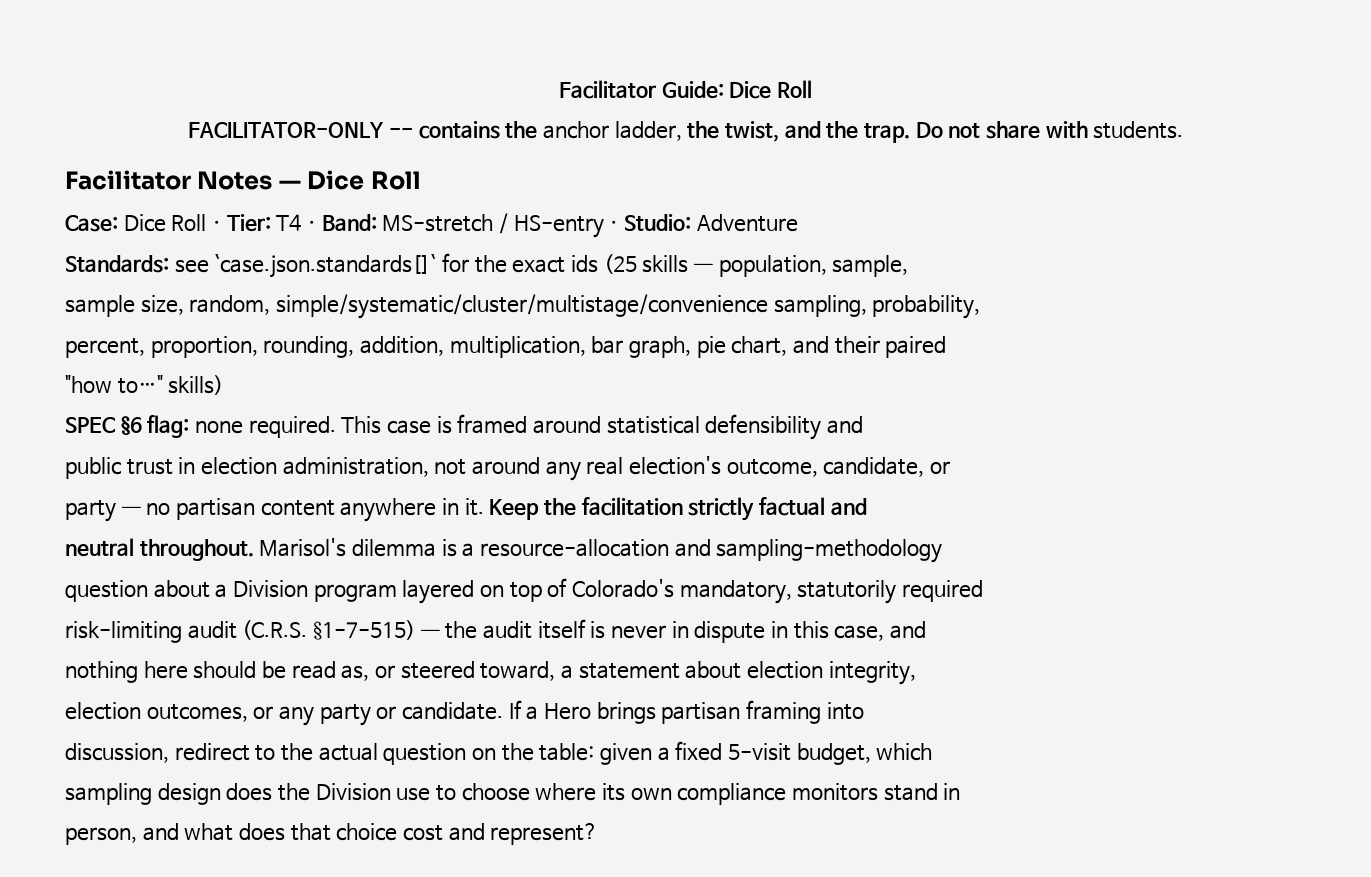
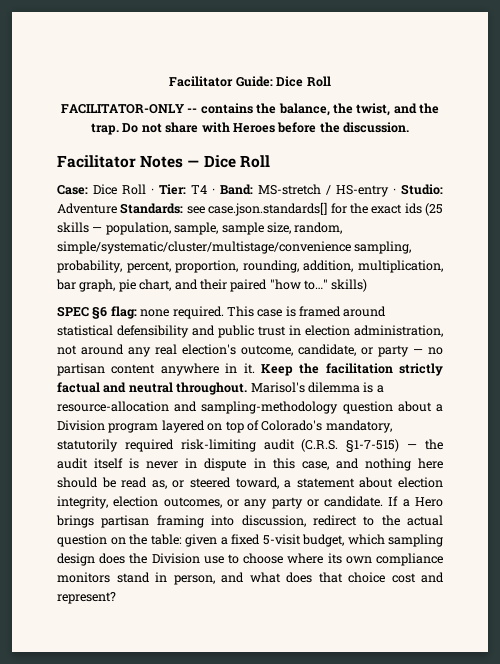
[543,121,682,141] anchor ladder, -> [278,103,330,116] balance,
[1093,121,1184,139] students. -> [232,122,409,133] Heroes before the discussion.
(798, 223) // -> (117, 208) none
[214,254,437,278] `case.json.standards[]` -> [208,202,328,216] case.json.standards[]
(909, 266) // -> (219, 228) none
(981, 307) // -> (122, 266) none
(947, 347) // -> (268, 285) none
(863, 425) // -> (215, 330) none
(950, 467) // -> (373, 351) none
(867, 506) // -> (127, 387) none
(943, 551) // -> (339, 407) none
(983, 591) // -> (174, 445) none
(927, 630) // -> (359, 463) none
(916, 673) // -> (108, 502) none
(864, 711) // -> (235, 520) none
(933, 752) // -> (385, 539) none
(961, 791) // -> (167, 577) none

